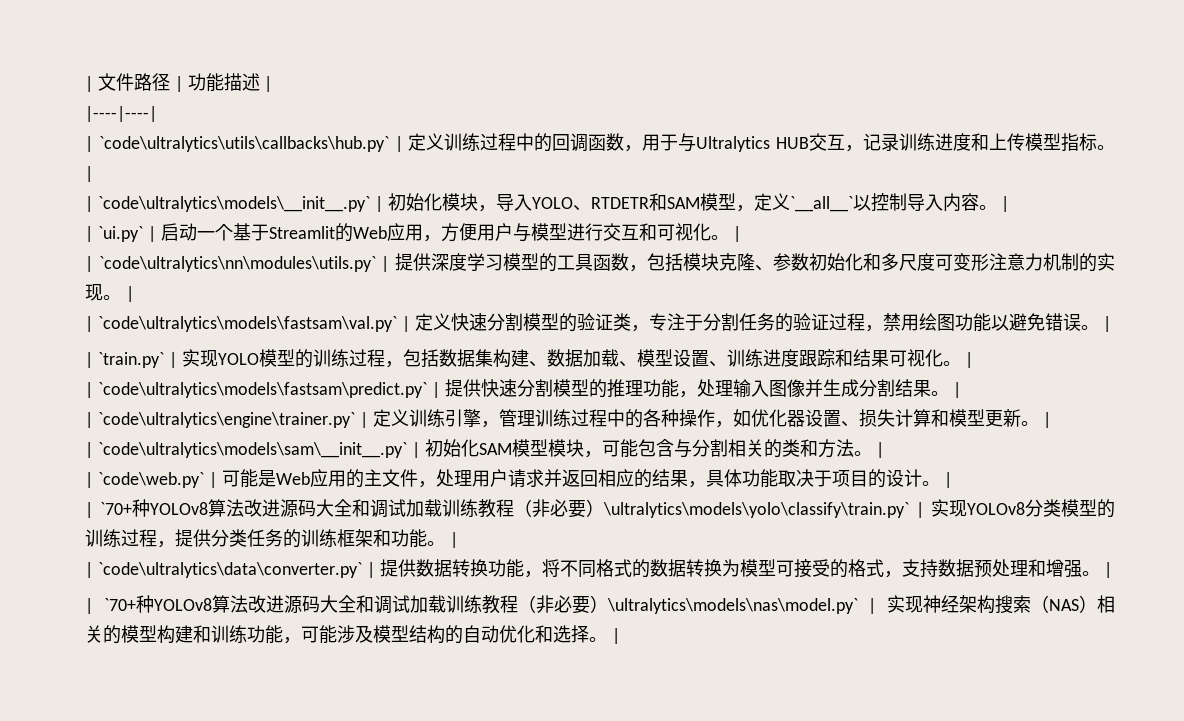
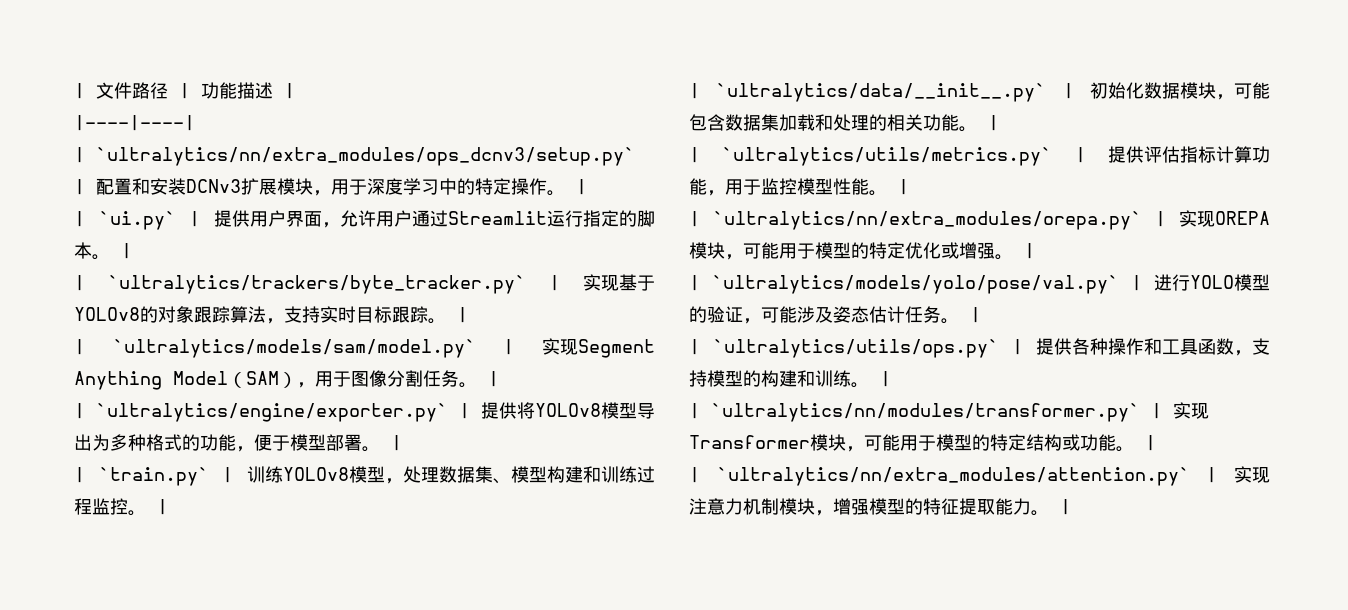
[98,133,1115,152] [85,166,93,182] [85,193,979,212] `code\ultralytics\utils\callbacks\hub.py` | 定义训练过程中的回调函数，用于与Ultralytics HUB交互，记录训练进度和上传模型指标。 | // | `code\ultralytics\models\__init__.py` | 初始化模块，导入YOLO、RTDETR和SAM模型，定义`__all__`以控制导入内容 -> [96,147,635,166] [74,178,547,196] `ultralytics/nn/extra_modules/ops_dcnv3/setup.py` | 配置和安装DCNv3扩展模块，用于深度学习中的特定操作
[160,223,742,242] [85,253,1115,272] [85,284,134,302] [85,313,1081,332] 启动一个基于Streamlit的Web应用，方便用户与模型进行交互和可视化。 | // | `code\ultralytics\nn\modules\utils.py` | 提供深度学习模型的工具函数，包括模块克隆、参数初始化和多尺度可变形注意力机制的实现。 | // | `code\ultralytics\models\fastsam\val.py` | 定义快速分割模型的验证类，专注于分割任务的验证过程，禁用绘图功能以避免错误 -> [214,210,655,228] [74,242,132,260] [74,274,655,294] [74,306,468,324] [74,338,655,358] [74,370,499,390] [74,402,655,422] [74,434,362,452] 提供用户界面，允许用户通过Streamlit运行指定的脚本。 | // | `ultralytics/trackers/byte_tracker.py` | 实现基于YOLOv8的对象跟踪算法，支持实时目标跟踪。 | // | `ultralytics/models/sam/model.py` | 实现Segment Anything Model（SAM），用于图像分割任务。 | // | `ultralytics/engine/exporter.py` | 提供将YOLOv8模型导出为多种格式的功能，便于模型部署
[181,349,974,368] [85,379,962,398] [85,409,1052,428] [85,439,548,458] 实现YOLO模型的训练过程，包括数据集构建、数据加载、模型设置、训练进度跟踪和结果可视化。 | // | `code\ultralytics\models\fastsam\predict.py` | 提供快速分割模型的推理功能，处理输入图像并生成分割结果。 | // | `code\ultralytics\engine\trainer.py` | 定义训练引擎，管理训练过程中的各种操作，如优化器设置、损失计算和模型更新。 | // | `code\ultralytics\models\sam\__init__.py` | 初始化SAM模型 -> [246,466,655,484] [74,498,168,516] [689,82,1180,102] 训练YOLOv8模型，处理数据集、模型构建和训练过程监控。 | // | `ultralytics/data/__init__.py` | 初始化数据
[673,439,885,458] [85,469,953,488] [85,499,1115,518] [85,529,458,548] [85,559,1113,578] [85,595,1115,614] [85,625,589,644] 与分割相关的类和方法。 | // | `code\web.py` | 可能是Web应用的主文件，处理用户请求并返回相应的结果，具体功能取决于项目的设计。 | // | `70+种YOLOv8算法改进源码大全和调试加载训练教程（非必要）\ultralytics\models\yolo\classify\train.py` | 实现YOLOv8分类模型的训练过程，提供分类任务的训练框架和功能。 | // | `code\ultralytics\data\converter.py` | 提供数据转换功能，将不同格式的数据转换为模型可接受的格式，支持数据预处理和增强。 | // | `70+种YOLOv8算法改进源码大全和调试加载训练教程（非必要）\ultralytics\models\nas\model.py` | 实现神经架构搜索（NAS）相关的模型构建和训练功能，可能涉及模型结构的自动优化和选择 -> [725,114,999,132] [689,146,1270,166] [689,178,909,196] [689,210,1270,230] [689,242,1035,260] [689,274,1270,294] [689,306,981,324] [689,338,1270,358] [689,370,891,388] [689,402,1209,422] [689,434,1156,452] [689,466,1270,486] [689,498,1031,516] 数据集加载和处理的相关功能。 | // | `ultralytics/utils/metrics.py` | 提供评估指标计算功能，用于监控模型性能。 | // | `ultralytics/nn/extra_modules/orepa.py` | 实现OREPA模块，可能用于模型的特定优化或增强。 | // | `ultralytics/models/yolo/pose/val.py` | 进行YOLO模型的验证，可能涉及姿态估计任务。 | // | `ultralytics/utils/ops.py` | 提供各种操作和工具函数，支持模型的构建和训练。 | // | `ultralytics/nn/modules/transformer.py` | 实现Transformer模块，可能用于模型的特定结构或功能。 | // | `ultralytics/nn/extra_modules/attention.py` | 实现注意力机制模块，增强模型的特征提取能力

